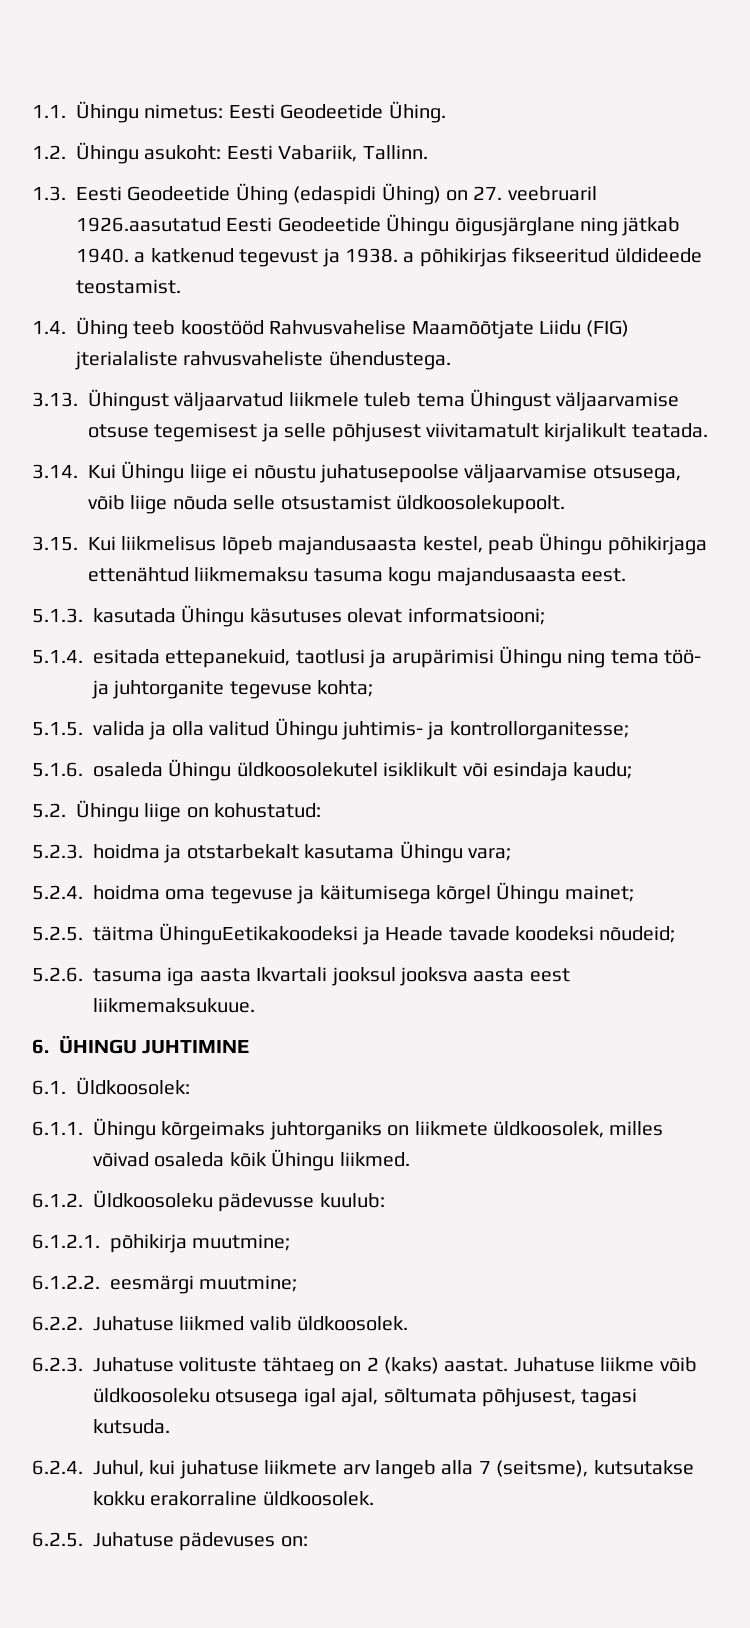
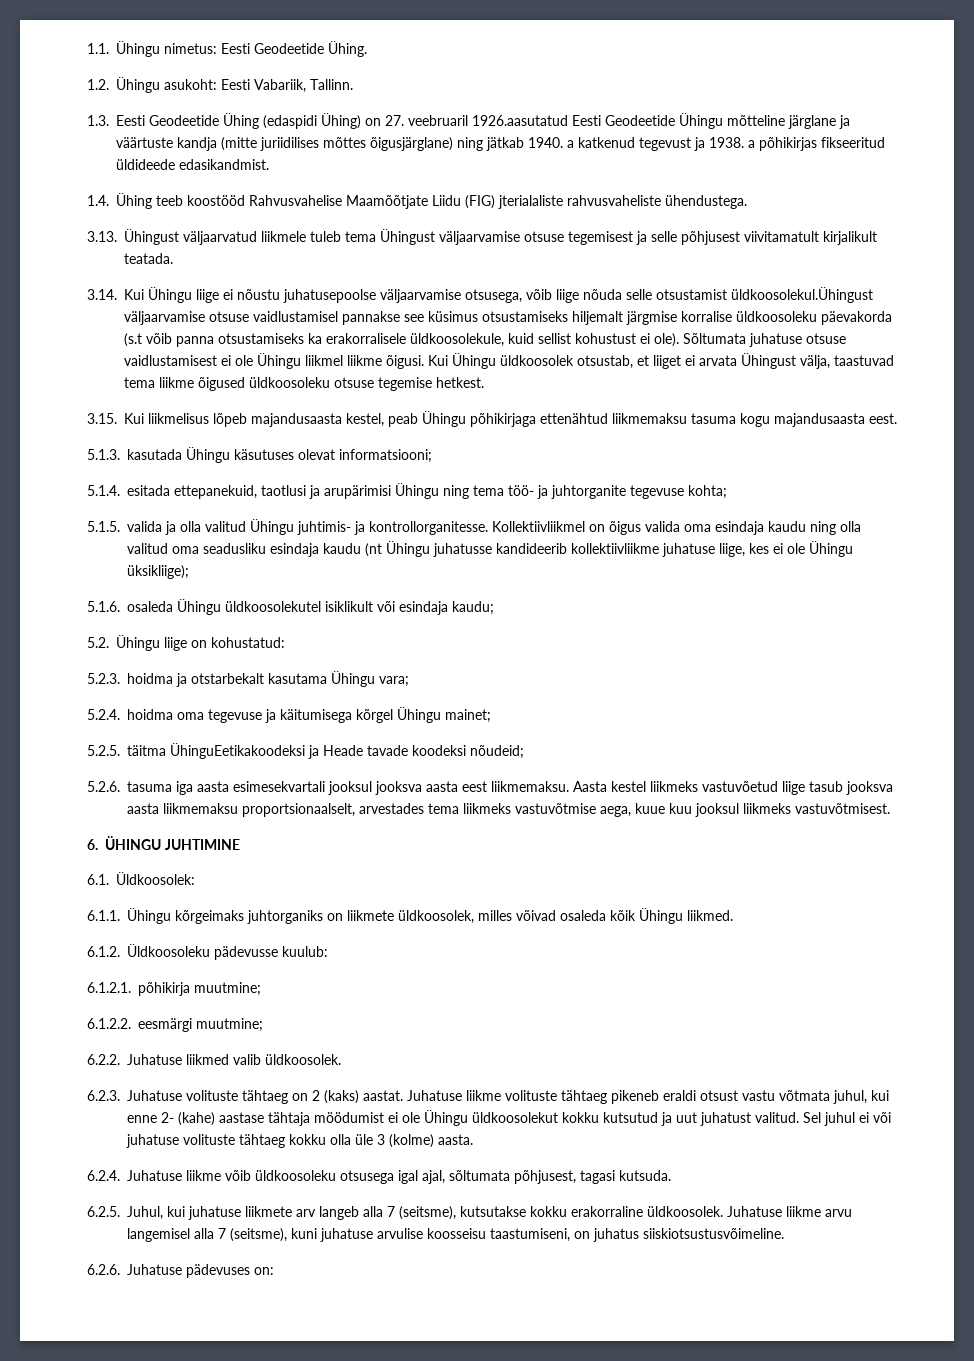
[454,217,575,236] õigusjärglane -> [727,115,850,129] [116,137,453,151] mõtteline järglane ja väärtuste kandja (mitte juriidilises mõttes õigusjärglane)
[76,279,181,294] teostamist. -> [179,159,269,170] edasikandmist.
[396,495,565,514] üldkoosolekupoolt. -> [731,287,873,303] [124,311,892,325] [124,333,846,347] [124,353,894,369] [124,377,484,391] üldkoosolekul.Ühingust väljaarvamise otsuse vaidlustamisel pannakse see küsimus otsustamiseks hiljemalt järgmise korralise üldkoosoleku päevakorda (s.t võib panna otsustamiseks ka erakorralisele üldkoosolekule, kuid sellist kohustust ei ole). Sõltumata juhatuse otsuse vaidlustamisest ei ole Ühingu liikmel liikme õigusi. Kui Ühingu üldkoosolek otsustab, et liiget ei arvata Ühingust välja, taastuvad tema liikme õigused üldkoosoleku otsuse tegemise hetkest.
[449,721,629,740] kontrollorganitesse; -> [369,521,861,535] [127,541,853,557] [127,565,189,579] kontrollorganitesse. Kollektiivliikmel on õigus valida oma esindaja kaudu ning olla valitud oma seadusliku esindaja kaudu (nt Ühingu juhatusse kandideerib kollektiivliikme juhatuse liige, kes ei ole Ühingu üksikliige);
[256,967,328,982] Ikvartali -> [233,781,325,792] esimesekvartali
[93,998,255,1013] liikmemaksukuue. -> [491,781,893,795] [127,803,890,817] liikmemaksu. Aasta kestel liikmeks vastuvõetud liige tasub jooksva aasta liikmemaksu proportsionaalselt, arvestades tema liikmeks vastuvõtmise aega, kuue kuu jooksul liikmeks vastuvõtmisest.
(655, 1364) none -> [505,1090,889,1104] [127,1110,891,1126] [126,1134,473,1148] [87,1170,221,1181] volituste tähtaeg pikeneb eraldi otsust vastu võtmata juhul, kui enne 2- (kahe) aastase tähtaja möödumist ei ole Ühingu üldkoosolekut kokku kutsutud ja uut juhatust valitud. Sel juhul ei või juhatuse volituste tähtaeg kokku olla üle 3 (kolme) aasta. // 6.2.4. Juhatuse liikme
[32,1460,83,1475] 6.2.4. -> [87,1206,120,1217] 6.2.5.
[32,1532,83,1547] // 6.2.5. -> [727,1206,852,1217] [127,1228,784,1242] [87,1264,120,1275] Juhatuse liikme arvu langemisel alla 7 (seitsme), kuni juhatuse arvulise koosseisu taastumiseni, on juhatus siiskiotsustusvõimeline. // 6.2.6.

